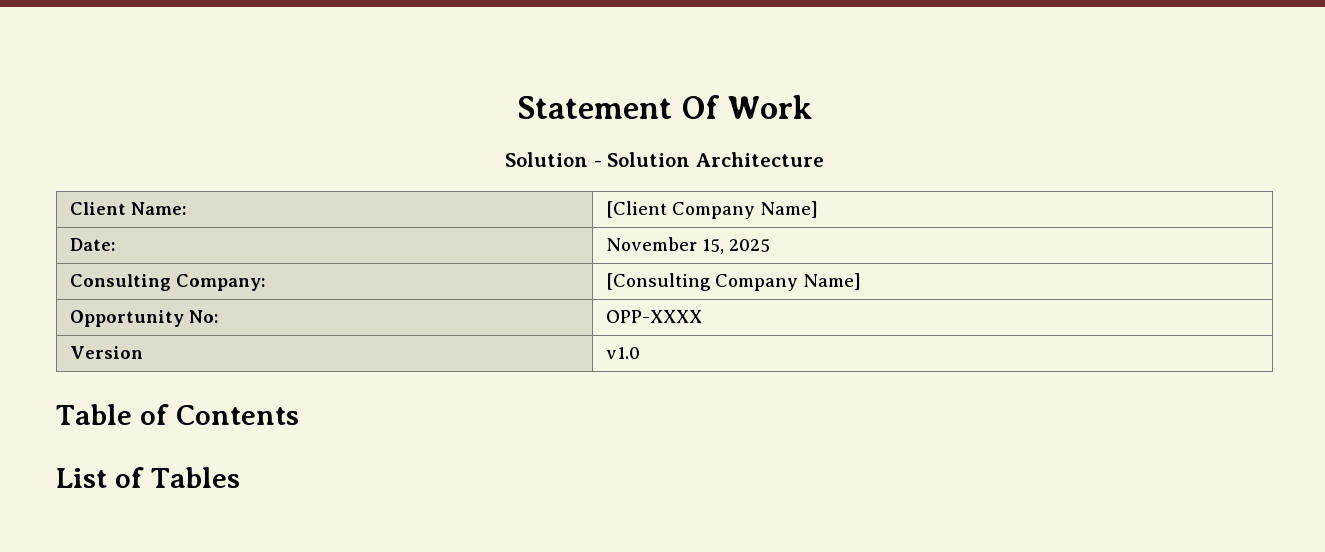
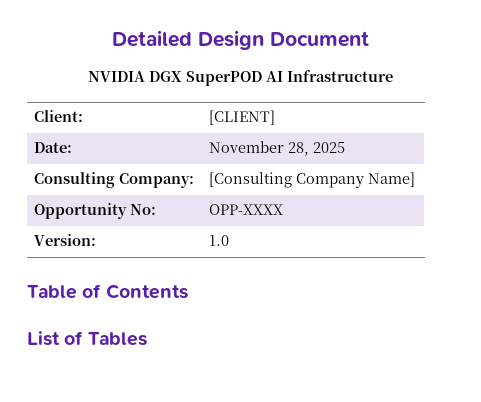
[517,95,812,119] [505,152,824,167] [70,202,188,215] [606,201,819,219] Statement Of Work // Solution - Solution Architecture // Client Name: | [Client Company Name] -> [112,30,369,50] [88,70,393,86] [33,110,83,122] [208,110,275,125] Detailed Design Document // NVIDIA DGX SuperPOD AI Infrastructure // Client: | [CLIENT]
[702,239,725,254] 15, -> [287,142,309,156] 28,
[70,346,144,359] [606,347,641,359] Version | v1.0 -> [33,234,96,246] [208,235,229,246] Version: | 1.0

